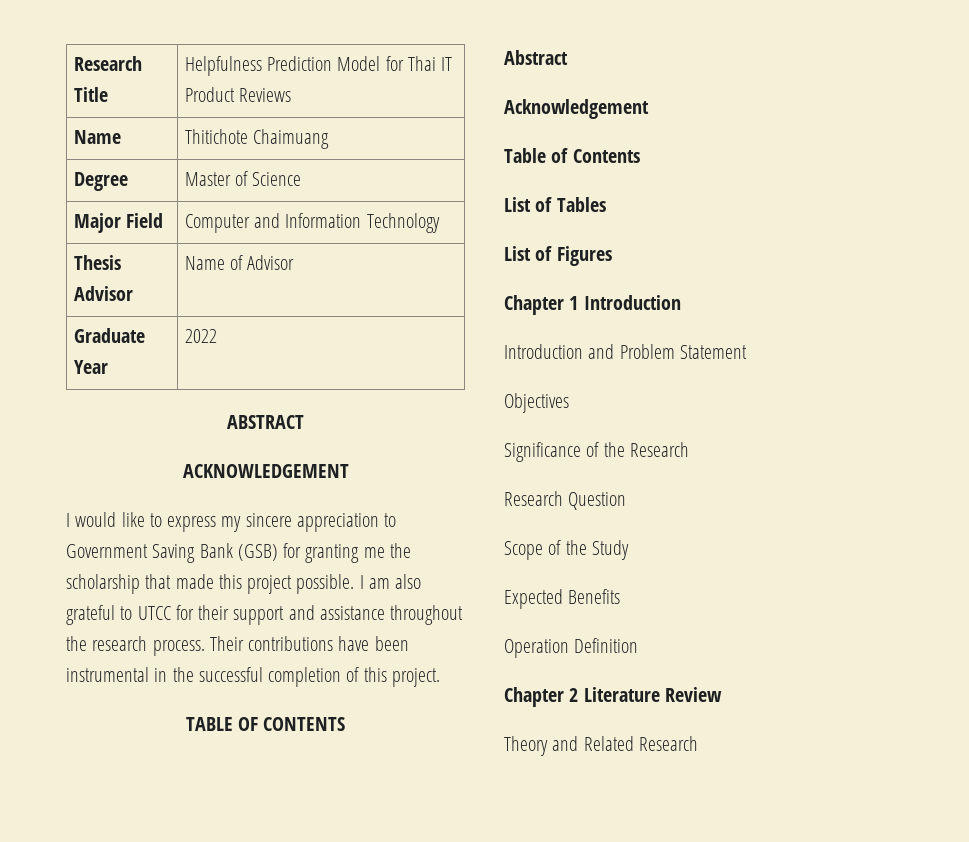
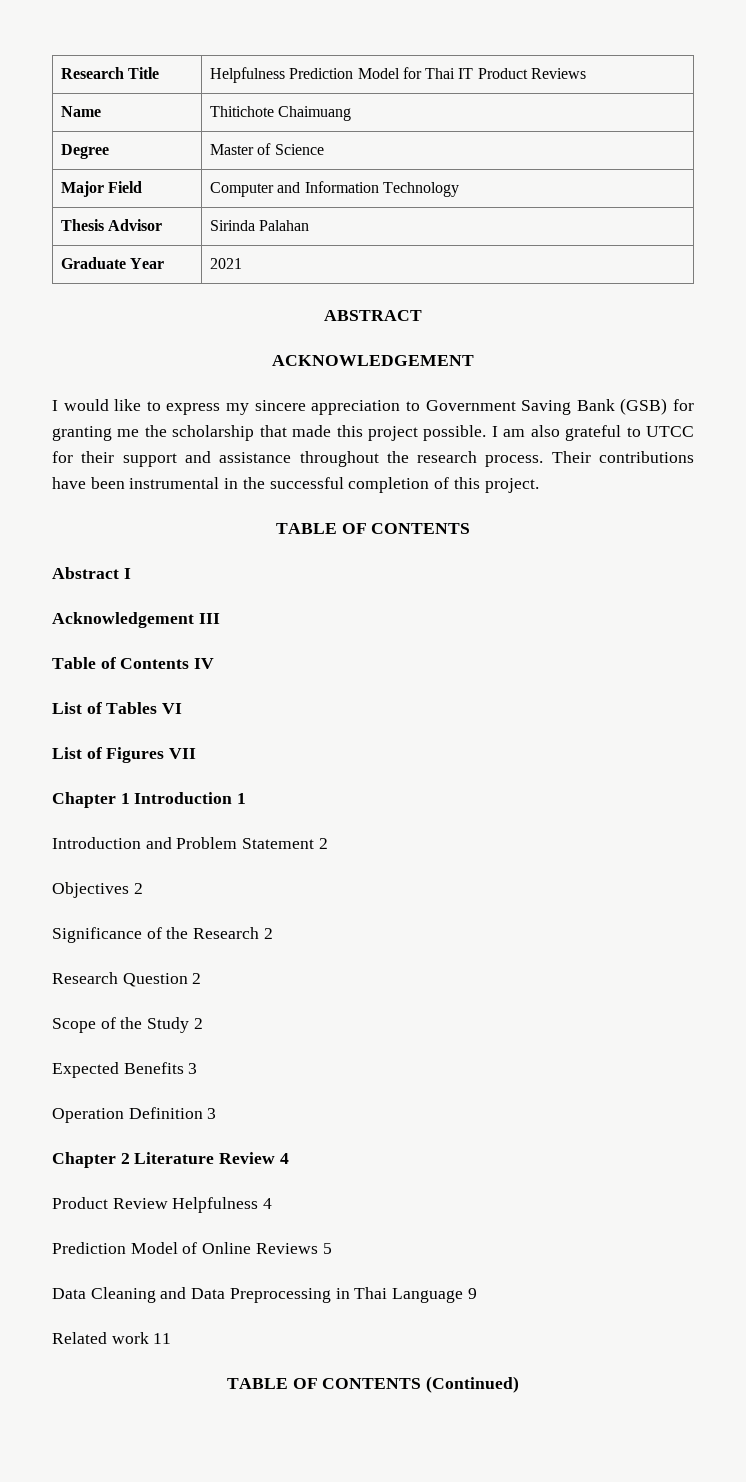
[184,255,295,270] Name of Advisor -> [209,220,310,231] Sirinda Palahan
[184,329,217,343] 2022 -> [209,258,242,269] 2021
(568, 57) none -> [123,568,131,579] I
(649, 109) none -> [198,613,220,624] III
(640, 156) none -> [194,658,215,669] IV
(606, 204) none -> [162,703,183,714] VI
(612, 256) none -> [169,748,197,759] VII
(681, 302) none -> [237,793,247,804] 1
(747, 352) none -> [318,838,328,849] 2
(569, 403) none -> [133,883,143,894] 2
(689, 449) none -> [263,928,273,939] 2
(627, 501) none -> [192,973,202,984] 2
(629, 550) none -> [193,1018,203,1029] 2
(621, 596) none -> [188,1063,198,1074] 3
(639, 645) none -> [207,1108,217,1119] 3
[504,736,698,756] // Theory and Related Research -> [279,1153,289,1164] [52,1197,273,1213] [52,1242,332,1254] [52,1287,477,1303] [52,1332,172,1344] [226,1376,520,1393] 4 // Product Review Helpfulness 4 // Prediction Model of Online Reviews 5 // Data Cleaning and Data Preprocessing in Thai Language 9 // Related work 11 // TABLE OF CONTENTS (Continued)

